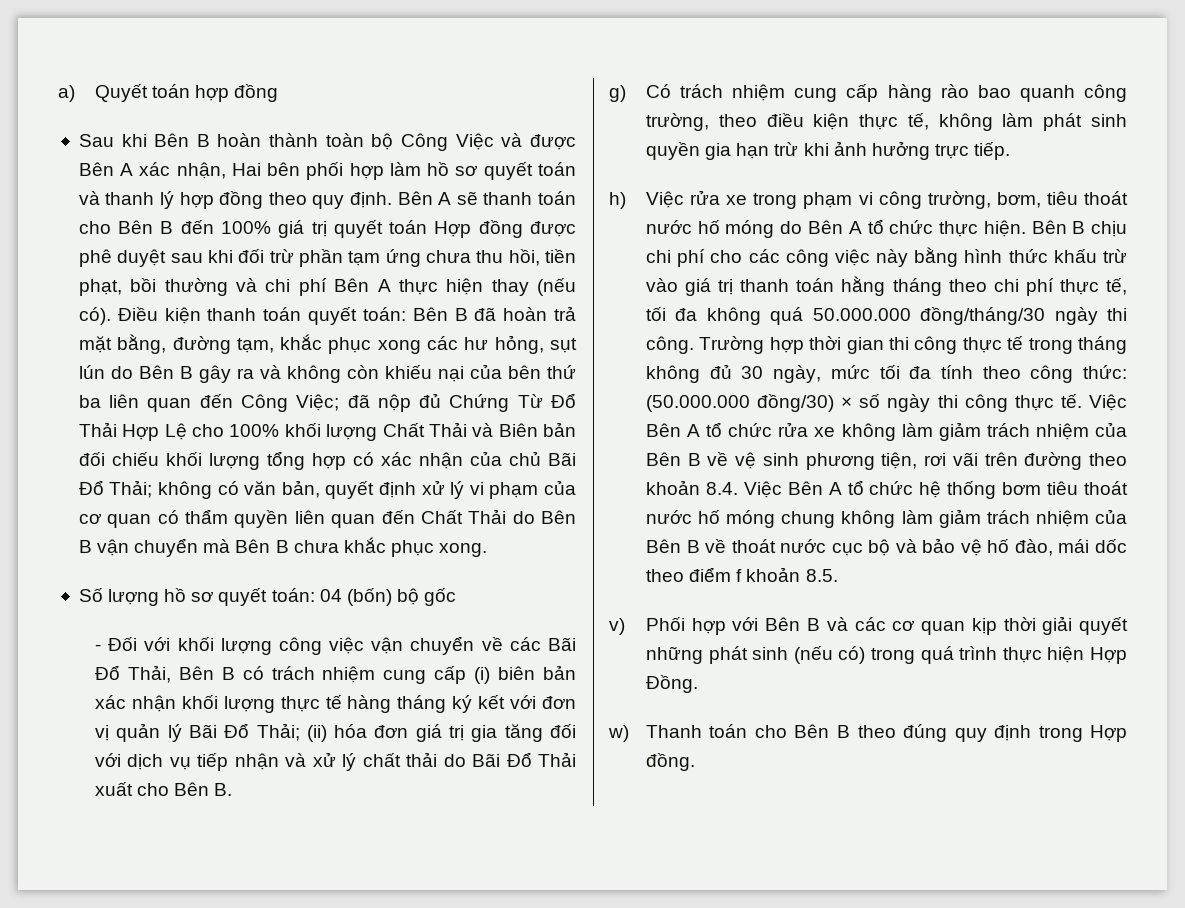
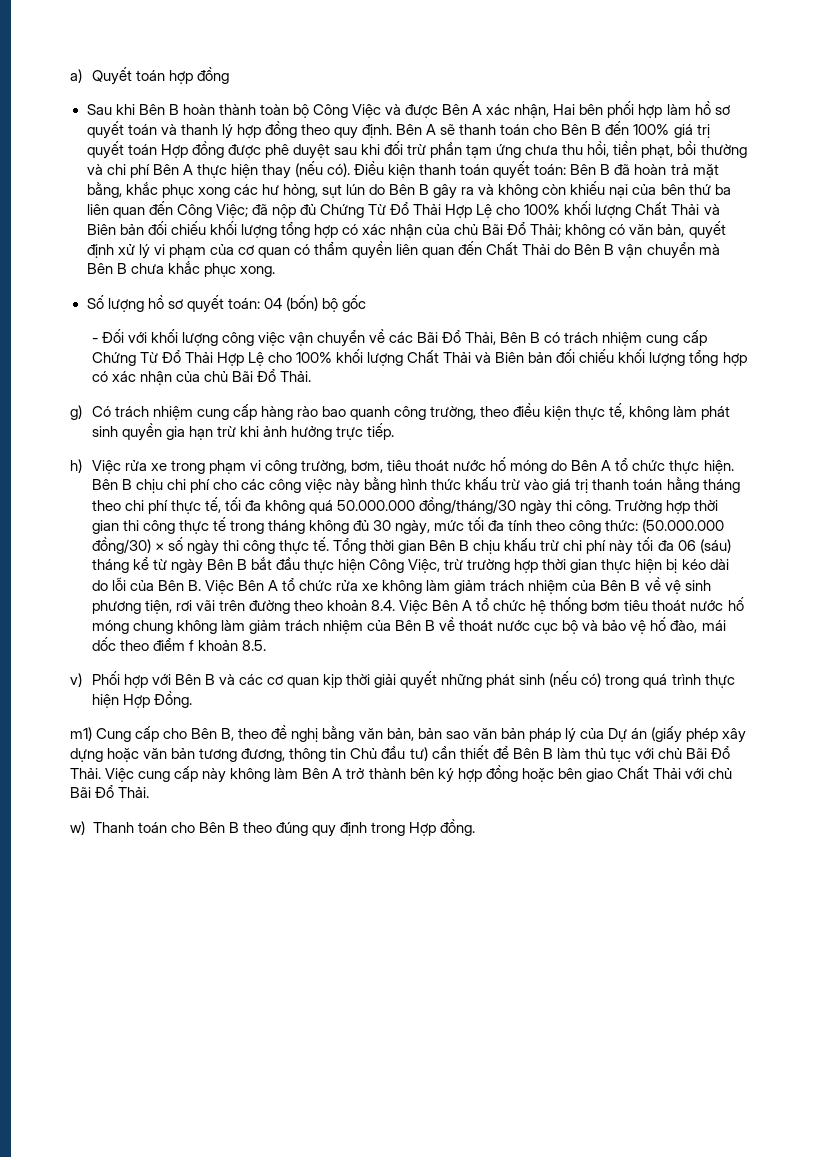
[172,336,274,354] đường tạm, -> (122, 190) none
[474,665,577,684] [94,695,576,713] [94,723,576,742] [94,752,576,771] [94,782,233,796] (i) biên bản xác nhận khối lượng thực tế hàng tháng ký kết với đơn vị quản lý Bãi Đổ Thải; (ii) hóa đơn giá trị gia tăng đối với dịch vụ tiếp nhận và xử lý chất thải do Bãi Đổ Thải xuất cho Bên B. -> [91,349,747,366] [91,369,311,385] Chứng Từ Đổ Thải Hợp Lệ cho 100% khối lượng Chất Thải và Biên bản đối chiếu khối lượng tổng hợp có xác nhận của chủ Bãi Đổ Thải.
(1082, 401) none -> [332,537,731,555] [91,557,729,574] [91,577,201,591] Tổng thời gian Bên B chịu khấu trừ chi phí này tối đa 06 (sáu) tháng kể từ ngày Bên B bắt đầu thực hiện Công Việc, trừ trường hợp thời gian thực hiện bị kéo dài do lỗi của Bên B.
(698, 684) none -> [70,725,747,743] [70,745,731,762] [70,765,733,783] [70,785,150,798] // m1) Cung cấp cho Bên B, theo đề nghị bằng văn bản, bản sao văn bản pháp lý của Dự án (giấy phép xây dựng hoặc văn bản tương đương, thông tin Chủ đầu tư) cần thiết để Bên B làm thủ tục với chủ Bãi Đổ Thải. Việc cung cấp này không làm Bên A trở thành bên ký hợp đồng hoặc bên giao Chất Thải với chủ Bãi Đổ Thải.

